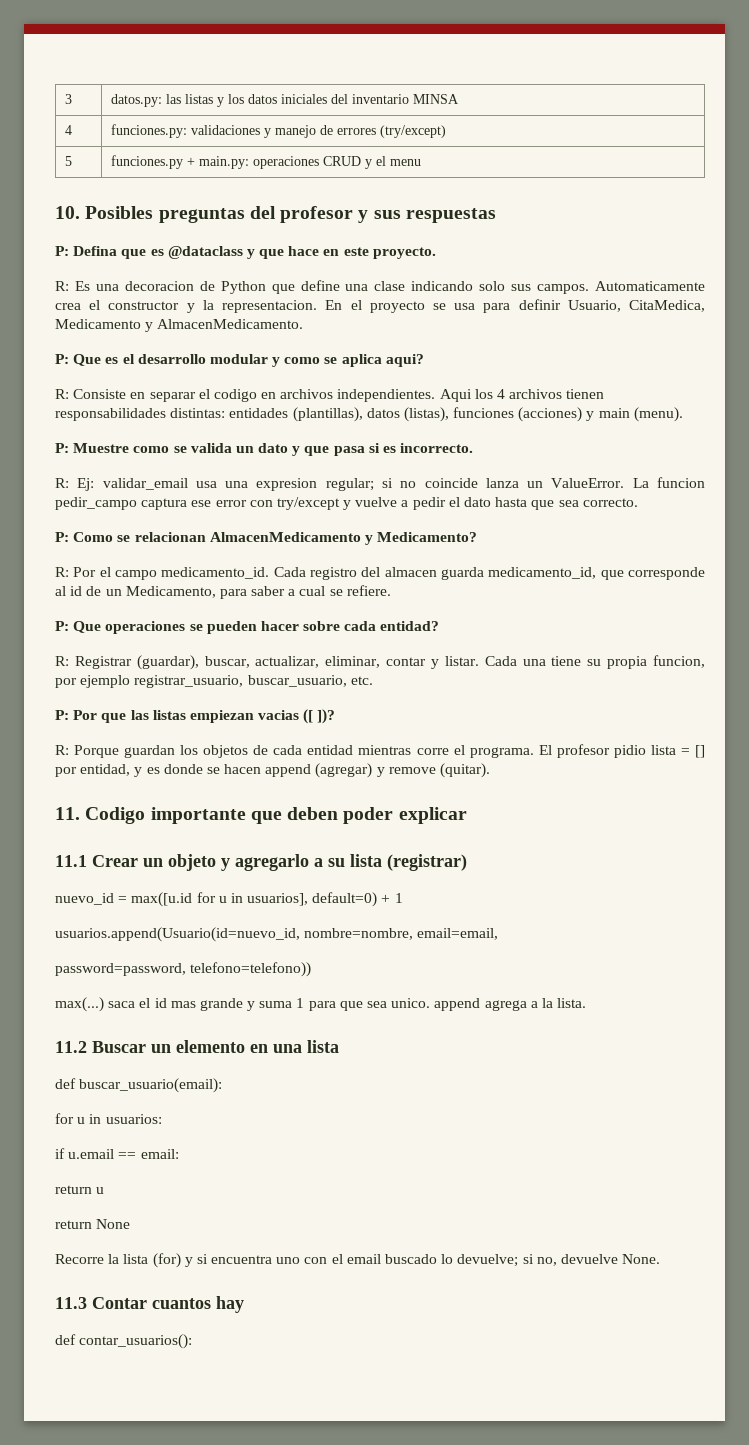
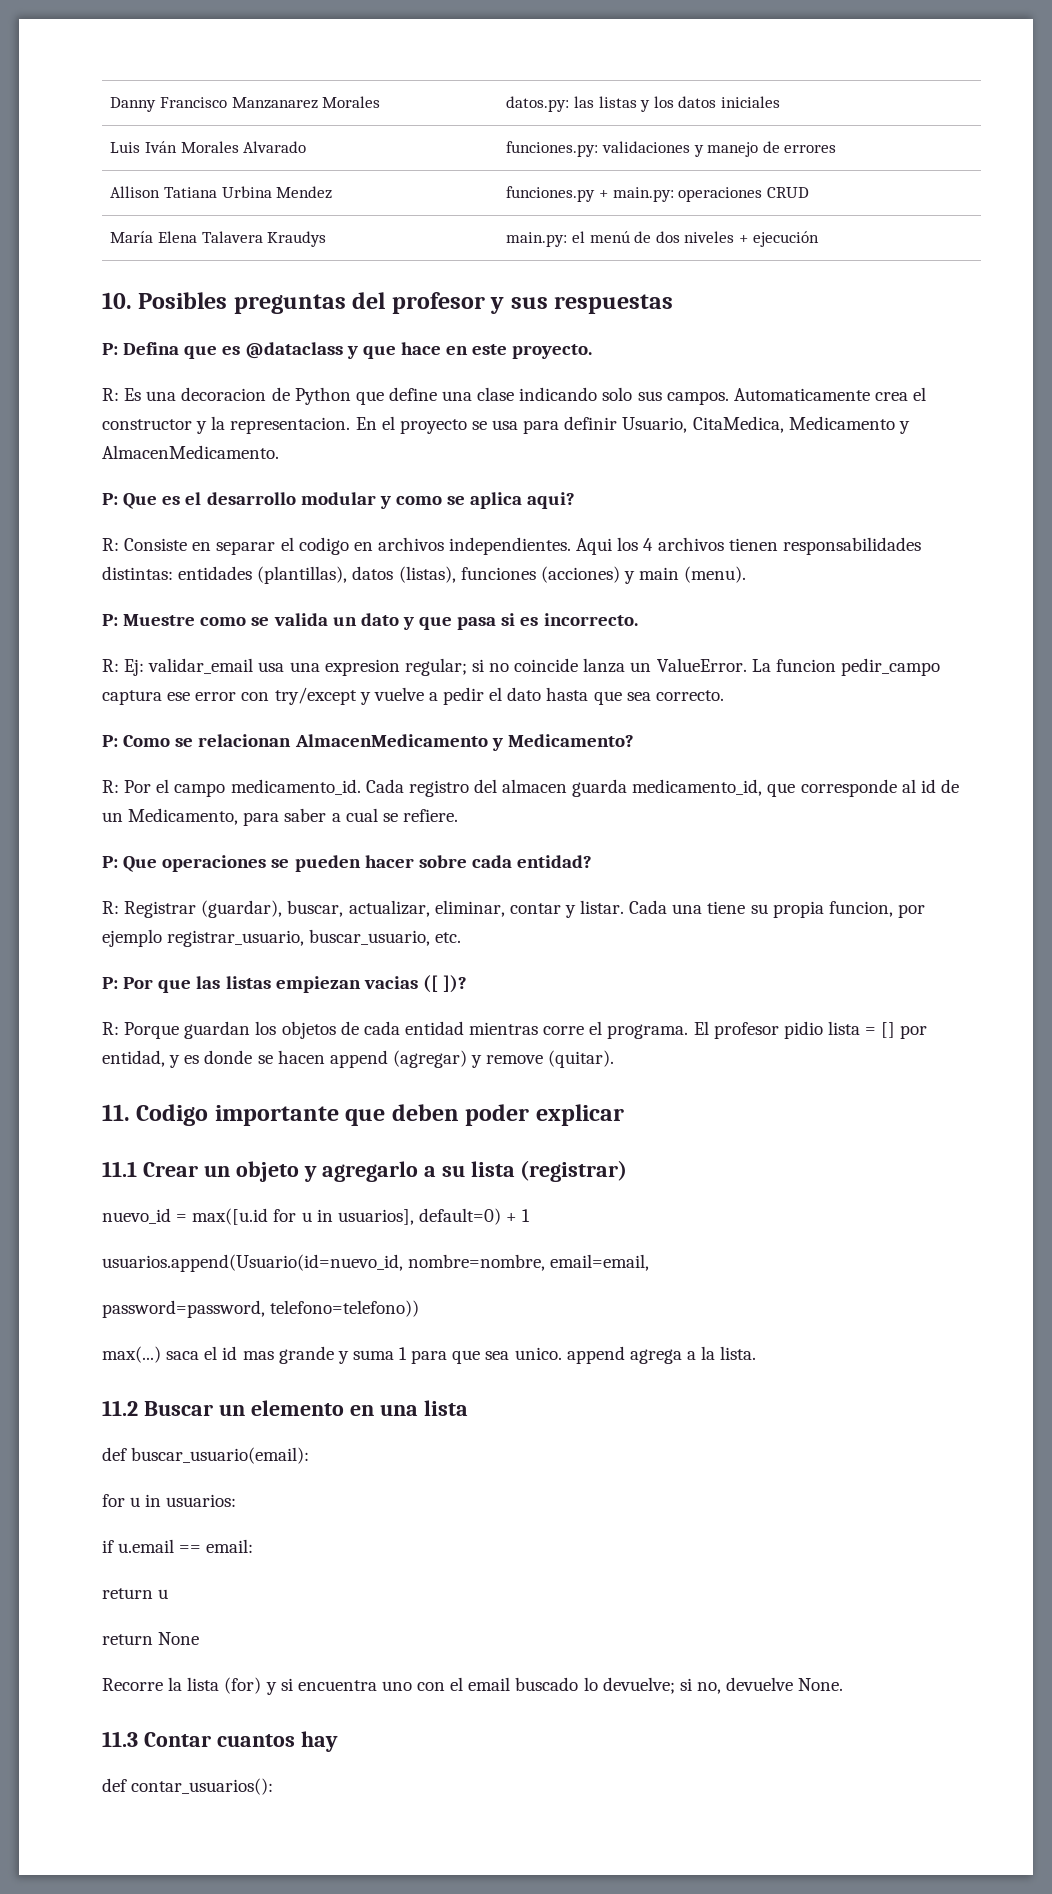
[65,94,73,104] 3 -> [110,96,381,112] Danny Francisco Manzanarez Morales
[331,94,460,104] [65,125,73,135] del inventario MINSA // 4 -> [110,141,307,153] // Luis Iván Morales Alvarado
[380,125,447,138] [65,156,73,166] (try/except) // 5 -> [110,186,333,199] // Allison Tatiana Urbina Mendez
[365,156,422,169] y el menu -> [110,231,327,247] [506,231,819,247] // María Elena Talavera Kraudys | main.py: el menú de dos niveles + ejecución

